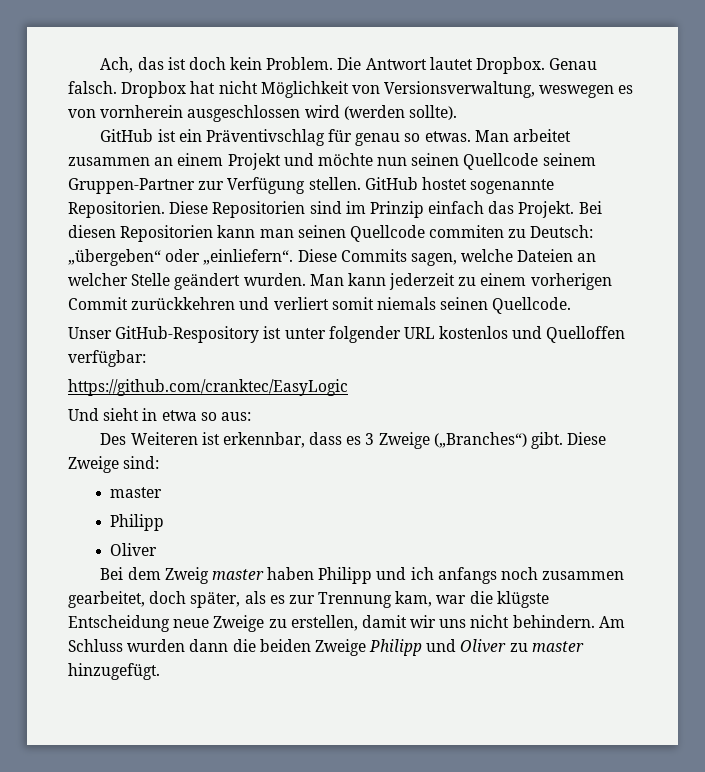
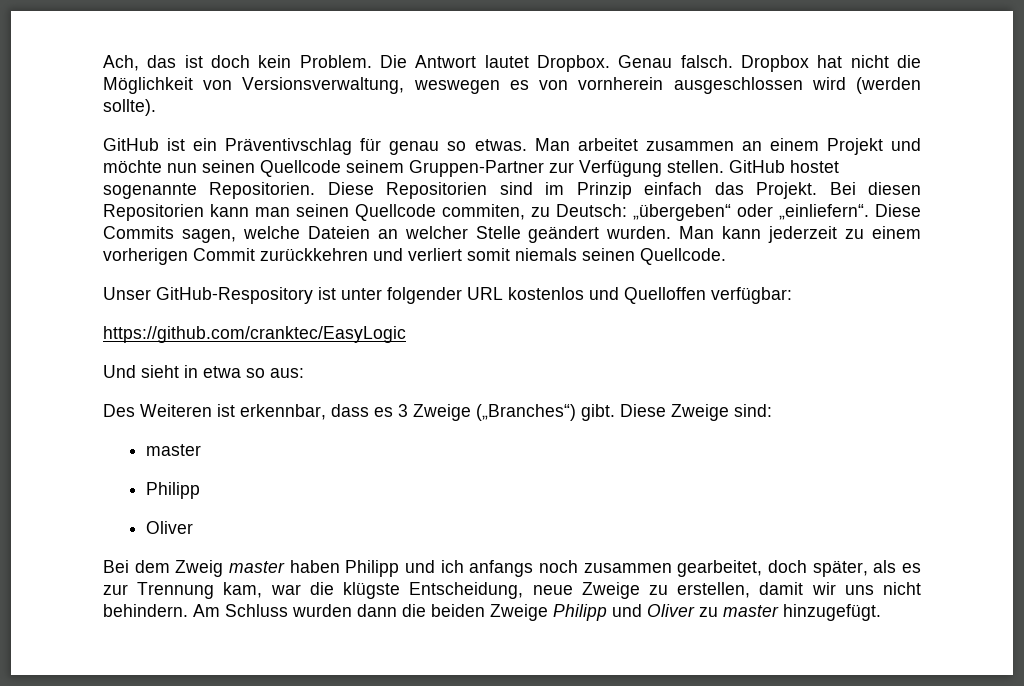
(258, 87) none -> [897,55,922,68] die
[429,225,505,238] commiten -> [442,204,525,220] commiten,
[68,615,170,632] Entscheidung -> [409,582,524,599] Entscheidung,

